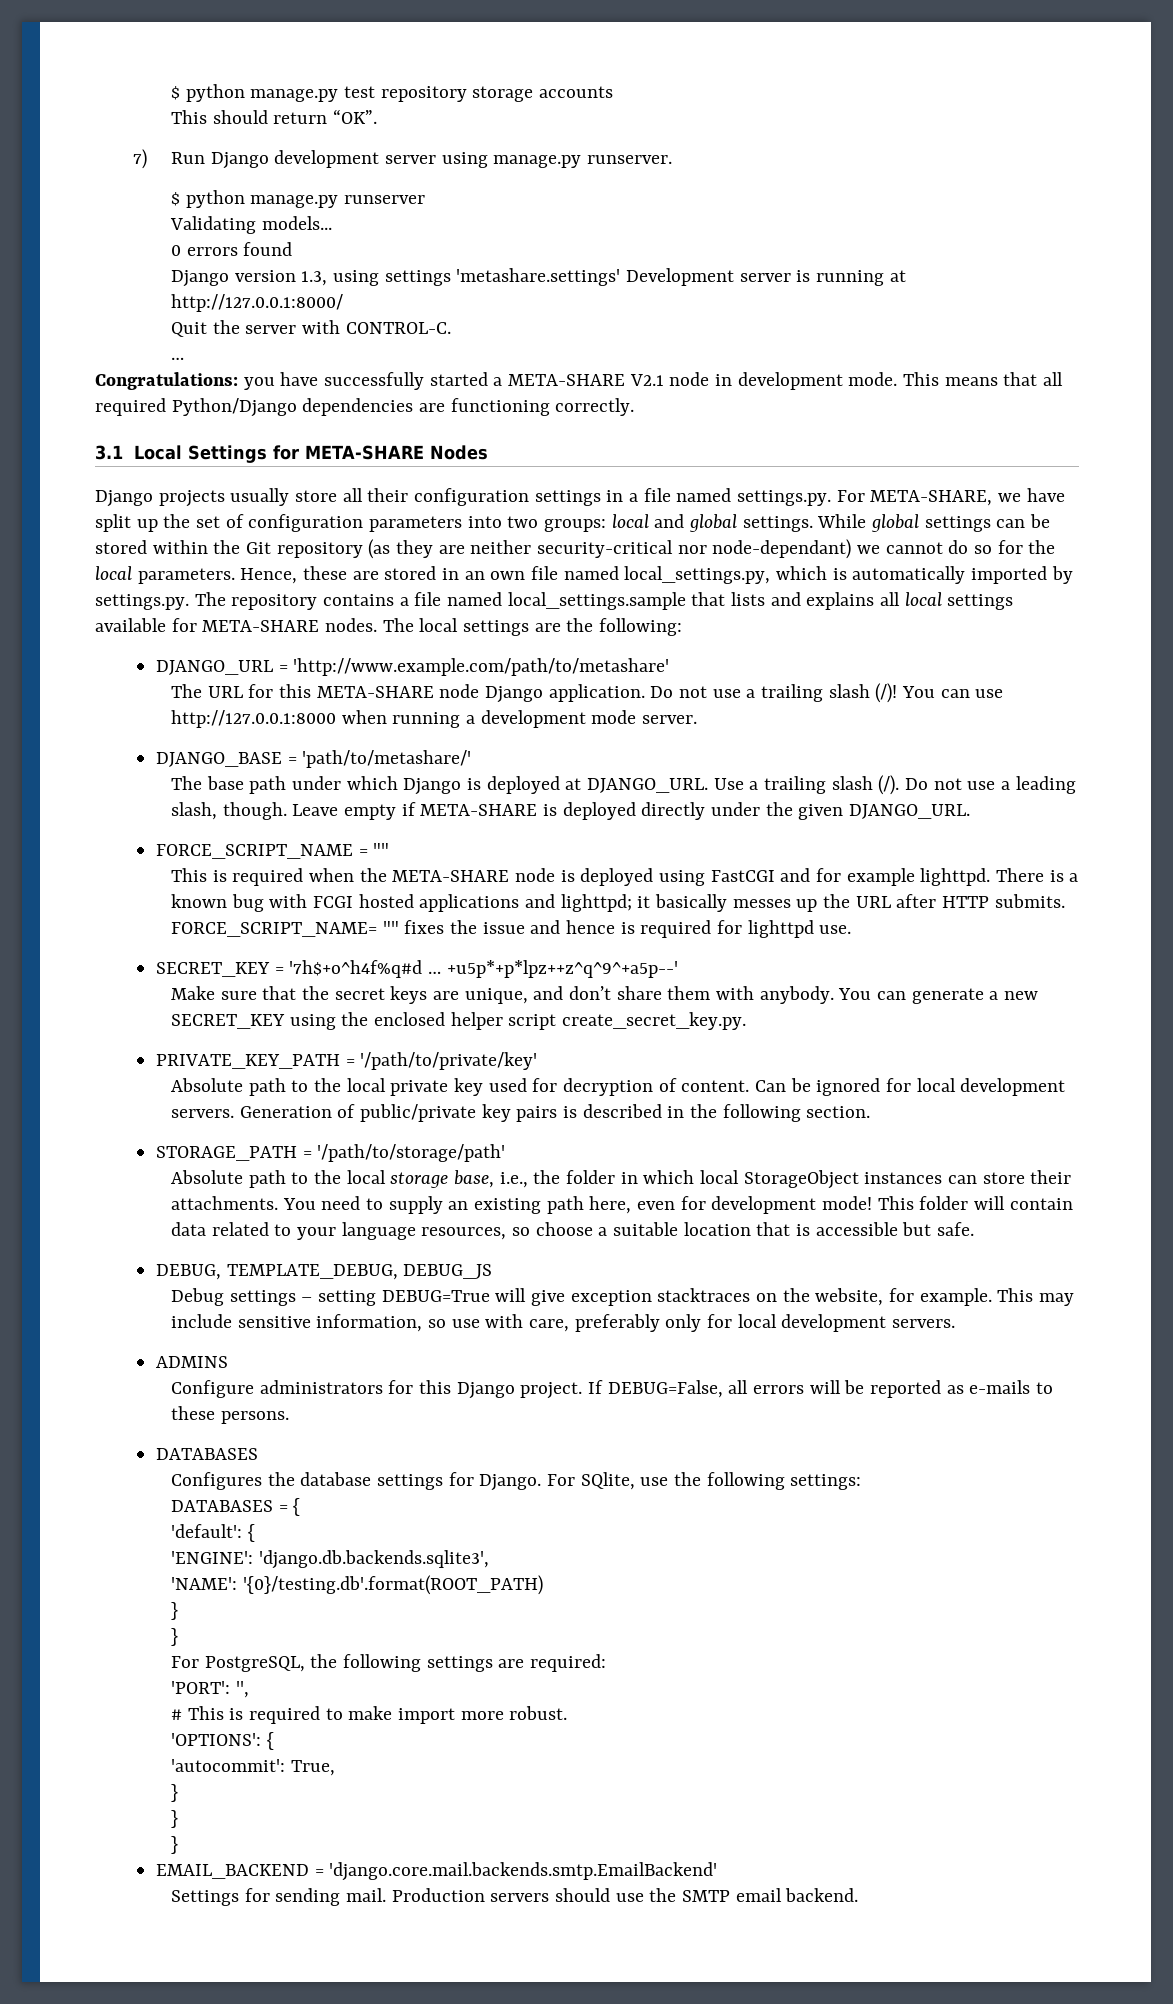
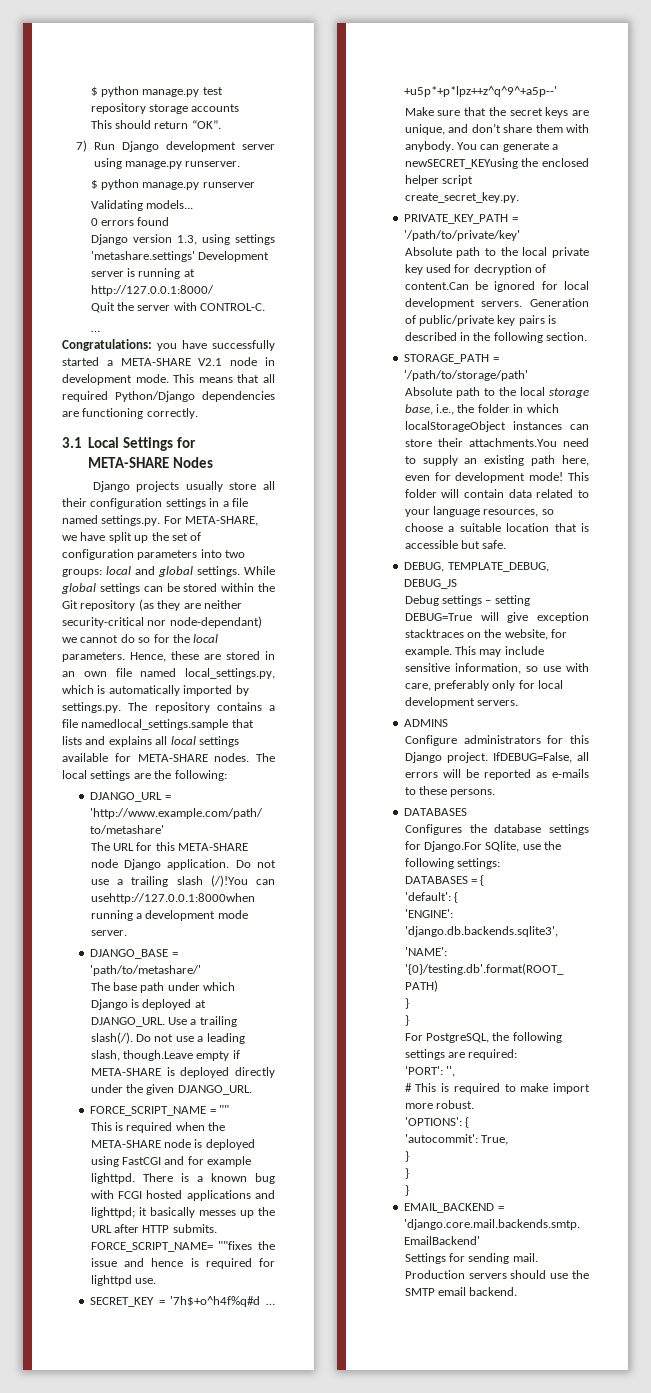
[447,592,686,610] named local_settings.sample -> [81,719,229,730] namedlocal_settings.sample
[875,683,1004,703] [170,710,387,728] (/)! You can use http://127.0.0.1:8000 when -> [210,875,275,887] [90,893,255,904] (/)!You can usehttp://127.0.0.1:8000when
[831,775,900,795] slash (/). -> [90,1032,133,1044] slash(/).
[222,802,339,820] though. Leave -> [123,1050,194,1061] though.Leave
[382,920,445,934] "" fixes -> [218,1241,253,1250] ""fixes
[1003,991,1038,1000] [170,1014,336,1030] new SECRET_KEY using -> [404,158,518,169] newSECRET_KEYusing
[681,1080,786,1092] content. Can -> [404,282,469,290] content.Can
[699,1170,859,1189] local StorageObject -> [404,421,506,432] localStorageObject
[170,1196,316,1210] attachments. You -> [468,438,557,447] attachments.You
[587,1380,723,1398] If DEBUG=False, -> [492,752,572,763] IfDEBUG=False,
[479,1474,575,1491] Django. For -> [424,841,483,852] Django.For

